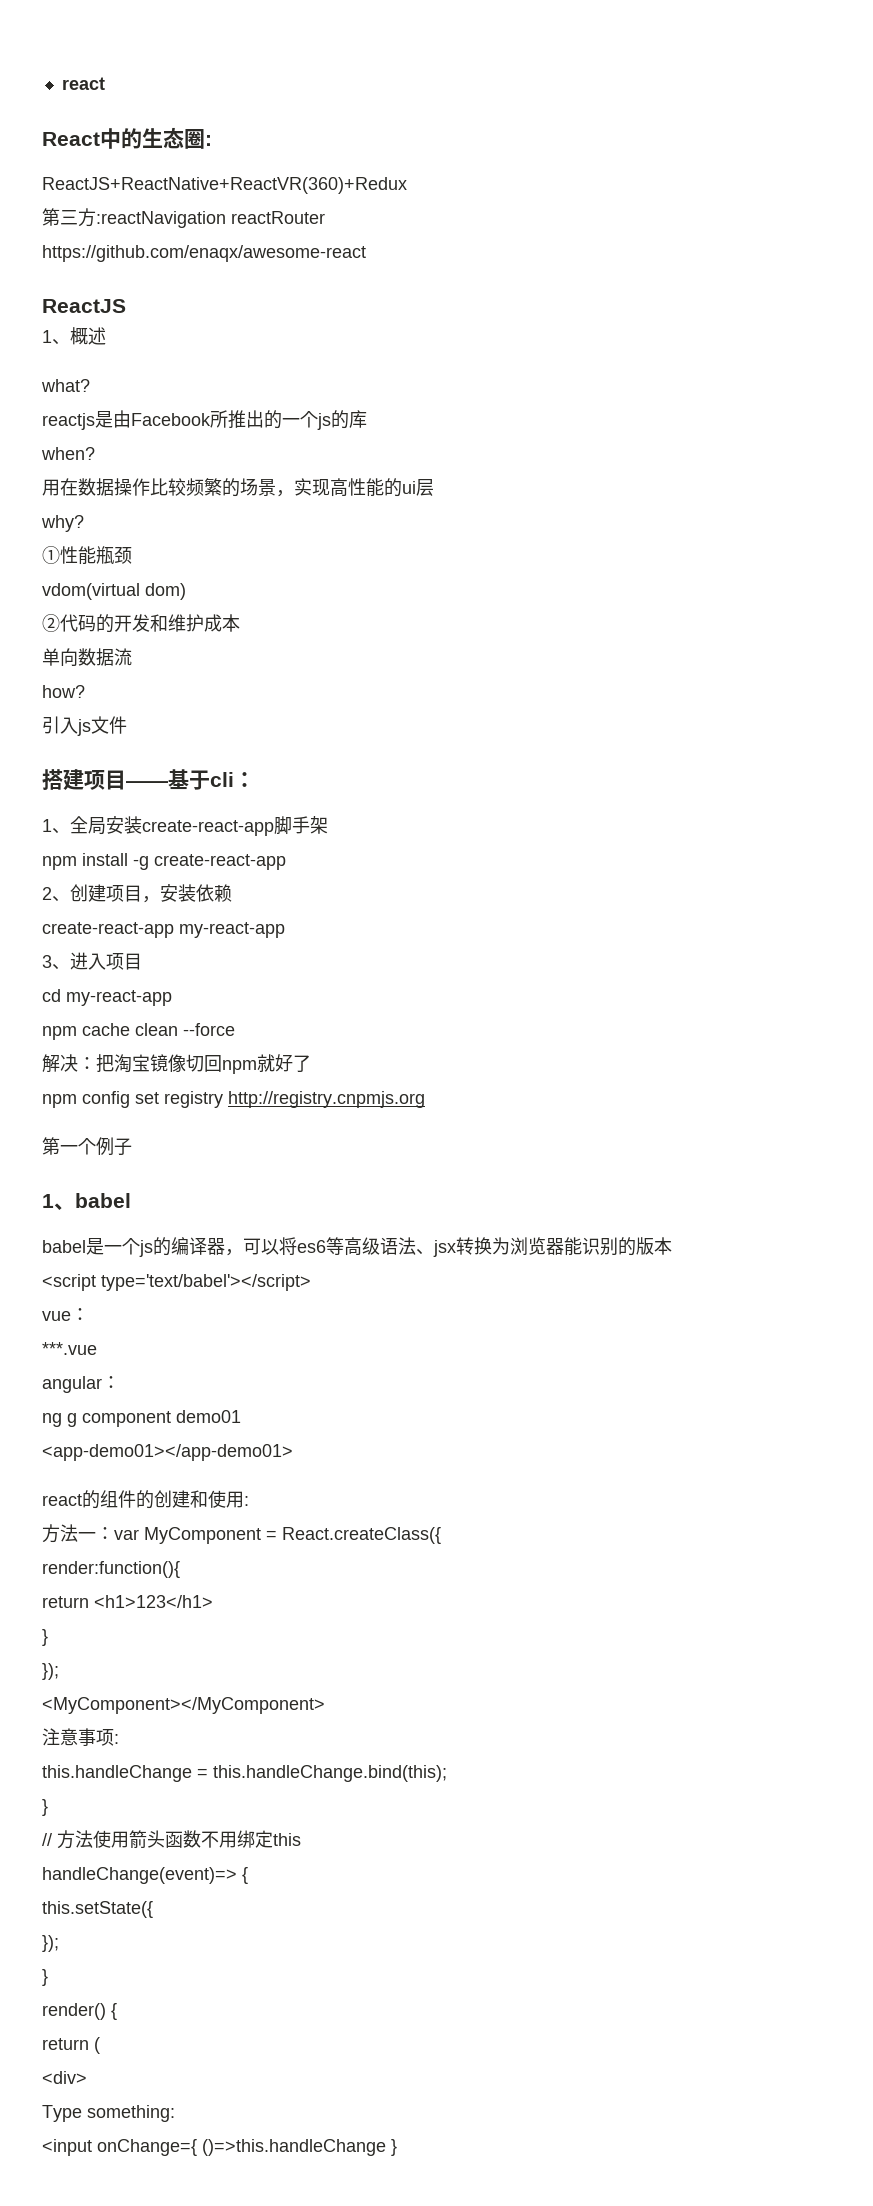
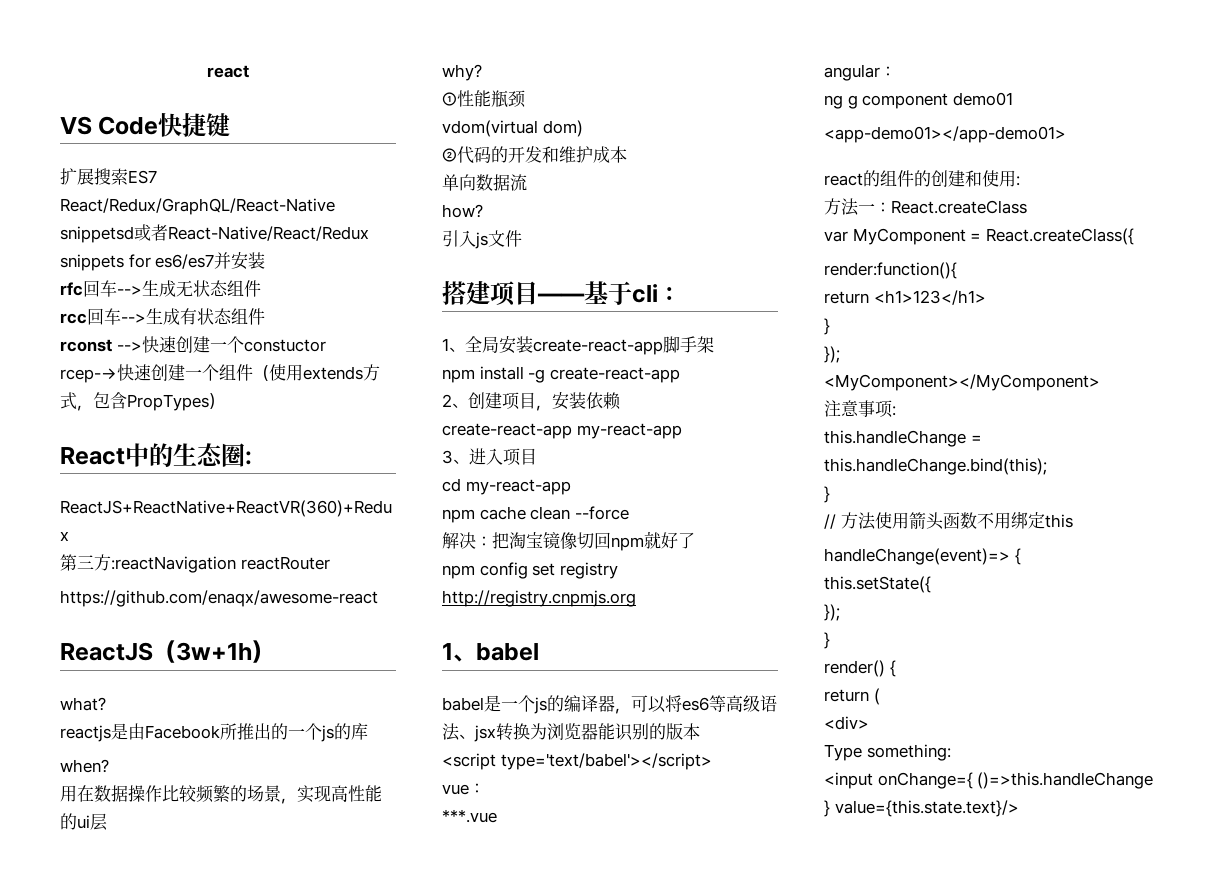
[61,77,105,90] react -> [207,65,249,78] [60,113,231,137] [60,168,157,185] [60,198,335,215] [60,224,369,243] [60,252,266,271] [60,280,261,297] [60,308,265,325] [60,336,326,353] [60,364,380,383] [60,392,225,411] react // VS Code快捷键 // 扩展搜索ES7 React/Redux/GraphQL/React-Native snippetsd或者React-Native/React/Redux snippets for es6/es7并安装 // rfc回车-->生成无状态组件 // rcc回车-->生成有状态组件 // rconst -->快速创建一个constuctor // rcep-→快速创建一个组件（使用extends方式，包含PropTypes）
[42,327,106,345] // 1、概述 -> [153,640,275,663] （3w+1h）
[42,1137,132,1156] // 第一个例子 -> (636, 598) none
(114, 1533) none -> [891,200,1027,214] React.createClass //
(397, 2147) none -> [834,800,1019,817] value={this.state.text}/>

